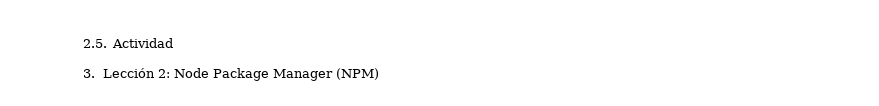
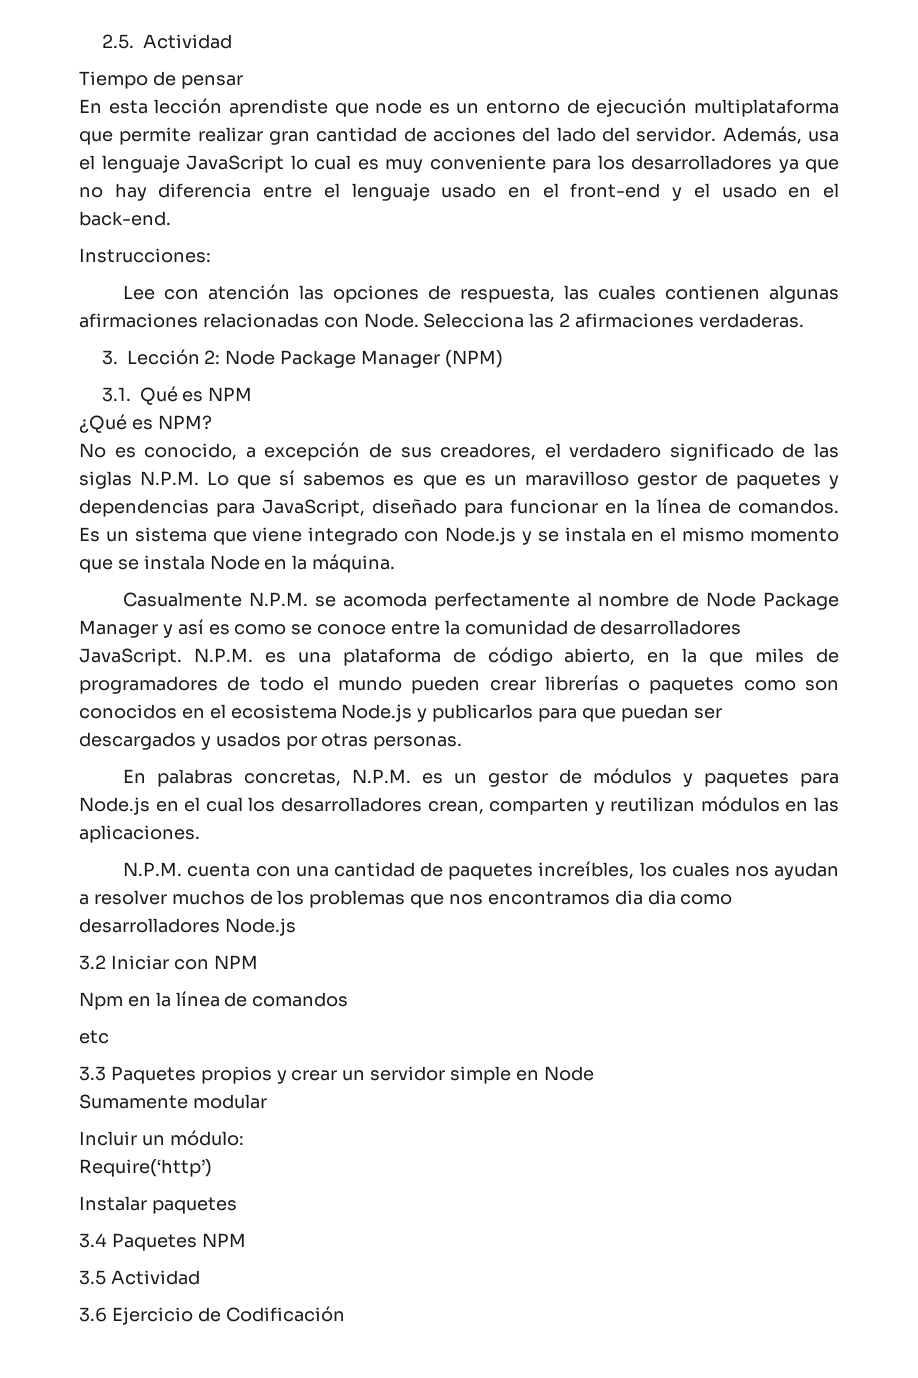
(174, 43) none -> [79,71,243,89] [79,98,839,117] [79,126,840,145] [79,155,839,173] [79,183,839,201] [79,211,171,226] [79,248,211,263] [123,284,839,303] [79,313,804,328] // Tiempo de pensar // En esta lección aprendiste que node es un entorno de ejecución multiplataforma que permite realizar gran cantidad de acciones del lado del servidor. Además, usa el lenguaje JavaScript lo cual es muy conveniente para los desarrolladores ya que no hay diferencia entre el lenguaje usado en el front-end y el usado en el back-end. // Instrucciones: // Lee con atención las opciones de respuesta, las cuales contienen algunas afirmaciones relacionadas con Node. Selecciona las 2 afirmaciones verdaderas.
(379, 74) none -> [101,386,253,405] [79,414,212,433] [79,442,840,461] [79,470,839,489] [79,498,839,517] [79,527,839,545] [79,554,396,573] [123,592,840,610] [79,619,742,638] [79,647,839,666] [79,675,839,694] [79,704,722,722] [79,732,463,750] [123,768,839,787] [79,796,840,815] [79,825,200,843] [123,861,839,880] [79,890,733,908] [79,918,296,936] [79,955,258,970] [79,991,349,1010] [79,1030,109,1044] [79,1066,594,1084] [79,1094,267,1109] [79,1130,244,1146] [79,1159,212,1177] [79,1196,237,1214] [79,1233,246,1251] [79,1270,200,1285] [79,1306,345,1325] // 3.1. Qué es NPM // ¿Qué es NPM? // No es conocido, a excepción de sus creadores, el verdadero significado de las siglas N.P.M. Lo que sí sabemos es que es un maravilloso gestor de paquetes y dependencias para JavaScript, diseñado para funcionar en la línea de comandos. Es un sistema que viene integrado con Node.js y se instala en el mismo momento que se instala Node en la máquina. // Casualmente N.P.M. se acomoda perfectamente al nombre de Node Package Manager y así es como se conoce entre la comunidad de desarrolladores JavaScript. N.P.M. es una plataforma de código abierto, en la que miles de programadores de todo el mundo pueden crear librerías o paquetes como son conocidos en el ecosistema Node.js y publicarlos para que puedan ser descargados y usados por otras personas. // En palabras concretas, N.P.M. es un gestor de módulos y paquetes para Node.js en el cual los desarrolladores crean, comparten y reutilizan módulos en las aplicaciones. // N.P.M. cuenta con una cantidad de paquetes increíbles, los cuales nos ayudan a resolver muchos de los problemas que nos encontramos dia dia como desarrolladores Node.js // 3.2 Iniciar con NPM // Npm en la línea de comandos // etc // 3.3 Paquetes propios y crear un servidor simple en Node // Sumamente modular // Incluir un módulo: // Require(‘http’) // Instalar paquetes // 3.4 Paquetes NPM // 3.5 Actividad // 3.6 Ejercicio de Codificación

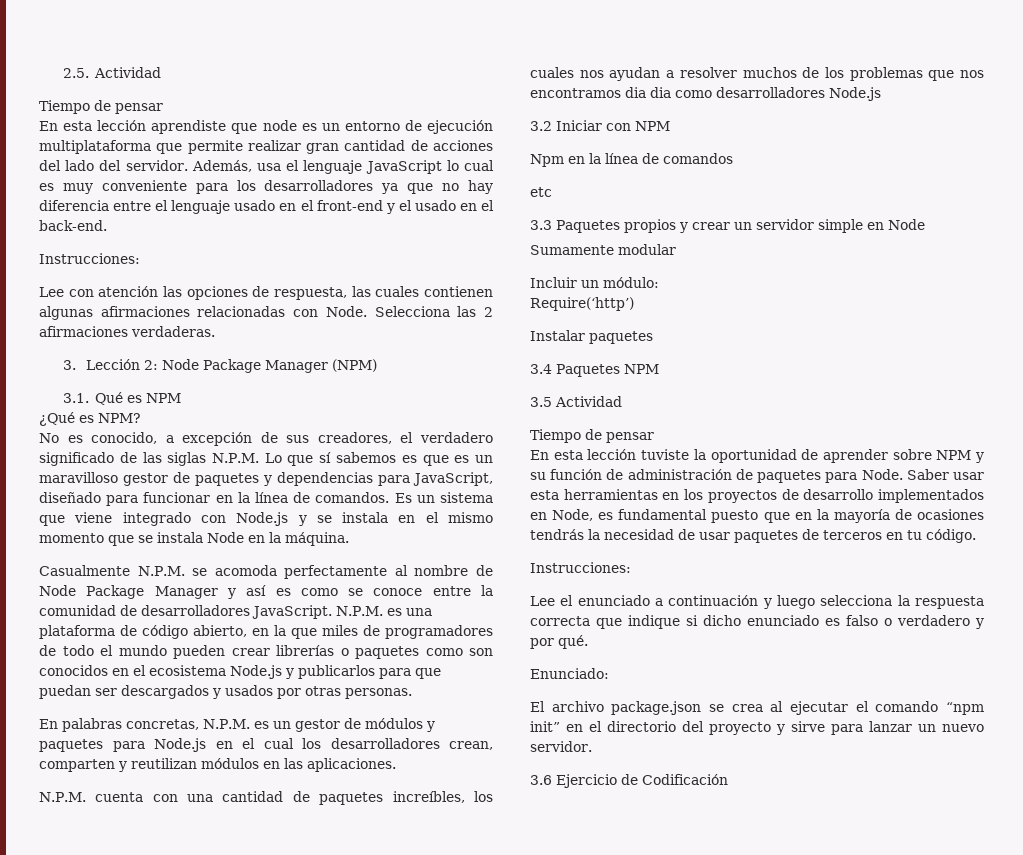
(200, 1277) none -> [530,429,654,443] [530,449,984,463] [530,469,984,483] [530,489,984,503] [530,509,985,523] [530,529,976,543] [530,562,631,573] [530,595,984,609] [530,615,984,629] [530,635,588,649] [530,668,609,679] [530,701,984,715] [530,721,984,735] [530,741,592,752] // Tiempo de pensar // En esta lección tuviste la oportunidad de aprender sobre NPM y su función de administración de paquetes para Node. Saber usar esta herramientas en los proyectos de desarrollo implementados en Node, es fundamental puesto que en la mayoría de ocasiones tendrás la necesidad de usar paquetes de terceros en tu código. // Instrucciones: // Lee el enunciado a continuación y luego selecciona la respuesta correcta que indique si dicho enunciado es falso o verdadero y por qué. // Enunciado: // El archivo package.json se crea al ejecutar el comando “npm init” en el directorio del proyecto y sirve para lanzar un nuevo servidor.

